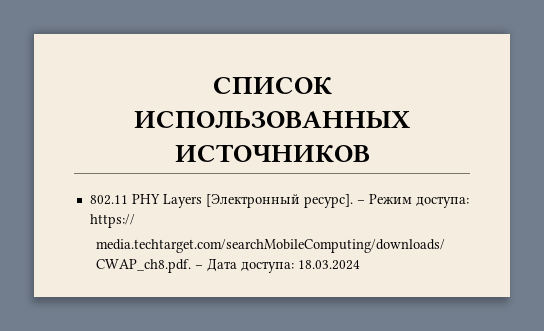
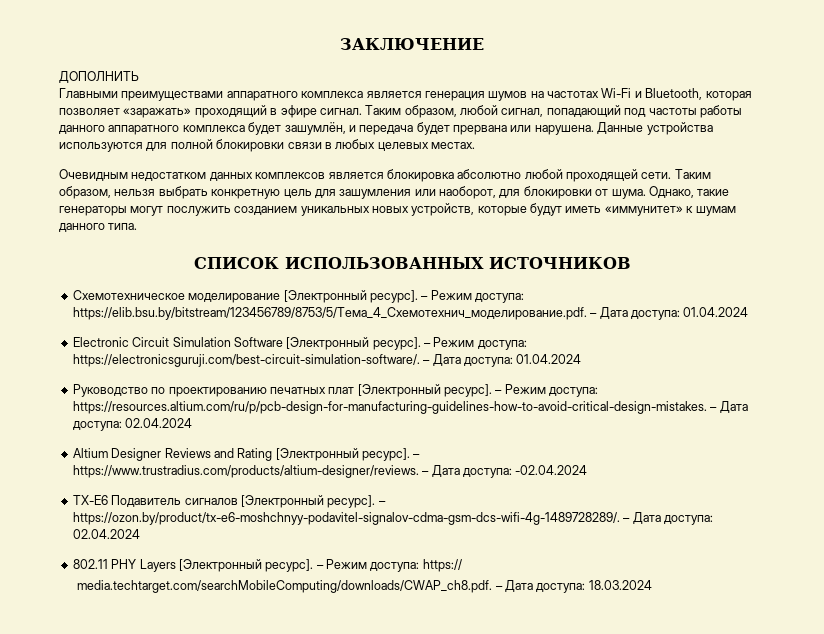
[212,77,332,95] [134,110,410,128] [174,144,370,163] СПИСОК ИСПОЛЬЗОВАННЫХ ИСТОЧНИКОВ -> [340,38,484,50] [59,71,139,83] [59,88,752,101] [59,105,742,118] [59,122,713,135] [59,139,475,152] [59,169,711,182] [59,186,730,199] [59,203,736,216] [59,223,138,232] [193,257,631,269] [72,290,524,303] [72,307,749,320] [72,337,527,350] [72,354,582,367] [72,384,599,397] [72,401,748,414] [72,418,193,431] [72,448,421,461] [72,465,588,478] [72,495,386,508] [72,512,713,525] [72,529,140,539] ЗАКЛЮЧЕНИЕ // ДОПОЛНИТЬ // Главными преимуществами аппаратного комплекса является генерация шумов на частотах Wi-Fi и Bluetooth, которая позволяет «заражать» проходящий в эфире сигнал. Таким образом, любой сигнал, попадающий под частоты работы данного аппаратного комплекса будет зашумлён, и передача будет прервана или нарушена. Данные устройства используются для полной блокировки связи в любых целевых местах. // Очевидным недостатком данных комплексов является блокировка абсолютно любой проходящей сети. Таким образом, нельзя выбрать конкретную цель для зашумления или наоборот, для блокировки от шума. Однако, такие генераторы могут послужить созданием уникальных новых устройств, которые будут иметь «иммунитет» к шумам данного типа. // СПИСОК ИСПОЛЬЗОВАННЫХ ИСТОЧНИКОВ // Схемотехническое моделирование [Электронный ресурс]. – Режим доступа: https://elib.bsu.by/bitstream/123456789/8753/5/Тема_4_Схемотехнич_моделирование.pdf. – Дата доступа: 01.04.2024 // Electronic Circuit Simulation Software [Электронный ресурс]. – Режим доступа: https://electronicsguruji.com/best-circuit-simulation-software/. – Дата доступа: 01.04.2024 // Руководство по проектированию печатных плат [Электронный ресурс]. – Режим доступа: https://resources.altium.com/ru/p/pcb-design-for-manufacturing-guidelines-how-to-avoid-critical-design-mistakes. – Дата доступа: 02.04.2024 // Altium Designer Reviews and Rating [Электронный ресурс]. – https://www.trustradius.com/products/altium-designer/reviews. – Дата доступа: -02.04.2024 // TX-E6 Подавитель сигналов [Электронный ресурс]. – https://ozon.by/product/tx-e6-moshchnyy-podavitel-signalov-cdma-gsm-dcs-wifi-4g-1489728289/. – Дата доступа: 02.04.2024

